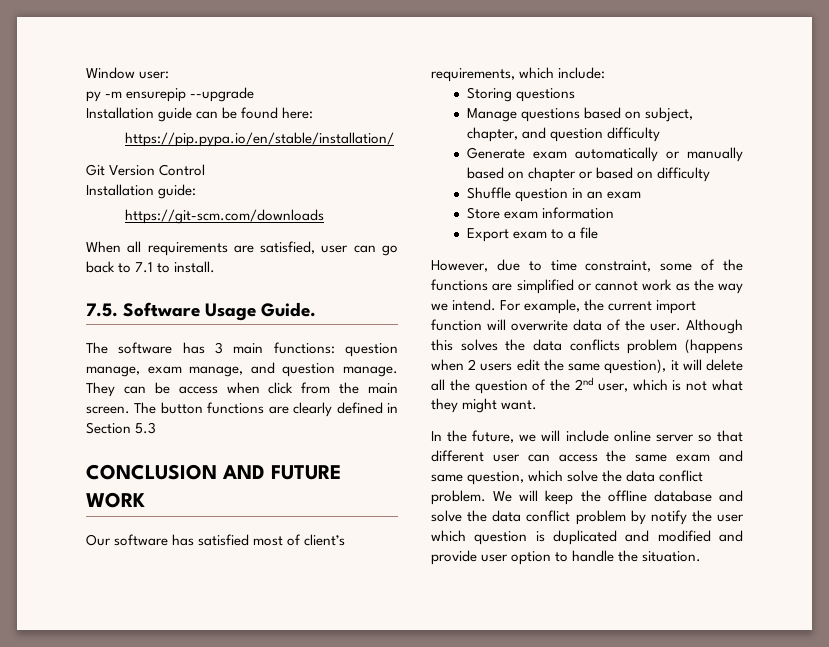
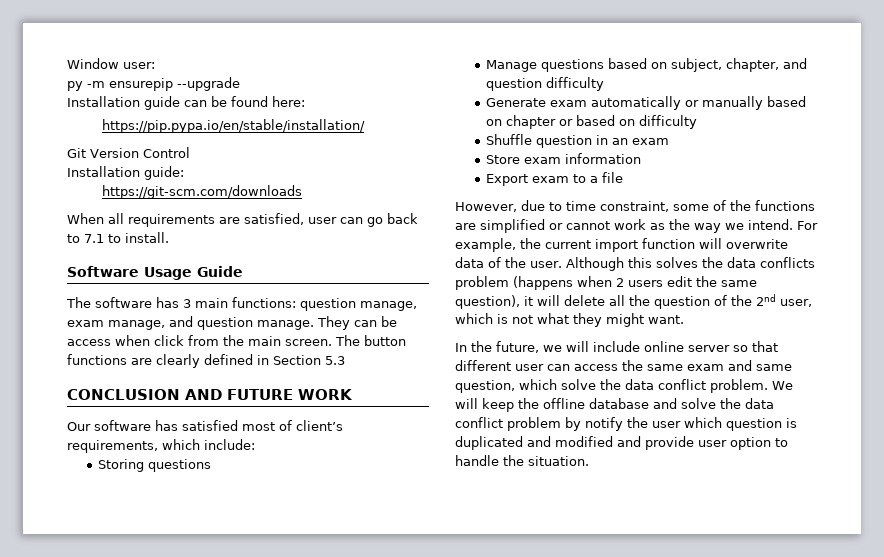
[86,303,118,317] 7.5. -> (169, 237) none
[261,302,317,317] Guide. -> [197,266,243,277] Guide

